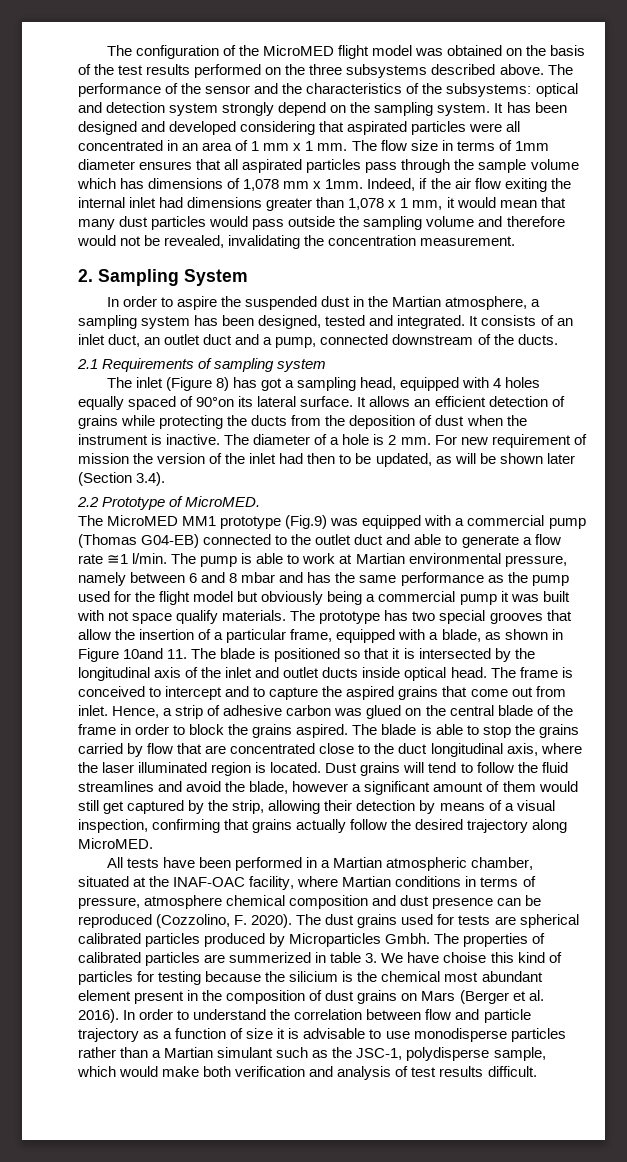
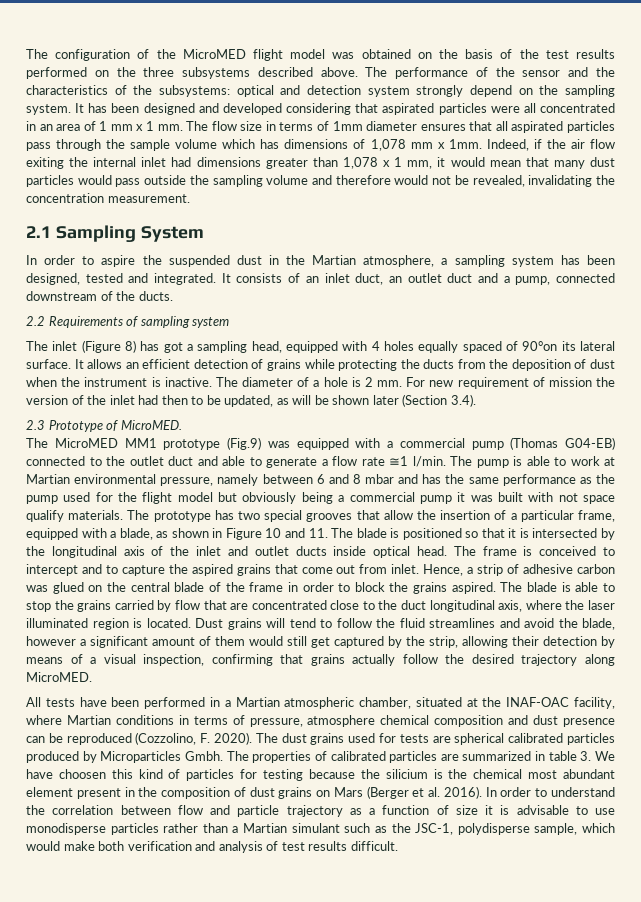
[78,269,93,282] 2. -> [26,226,51,238] 2.1
[77,359,98,369] 2.1 -> [26,316,45,326] 2.2
[77,497,99,507] 2.2 -> [26,420,45,430] 2.3
[123,648,164,659] 10and -> [265,528,305,538] 10 and
[229,952,312,963] summerized -> [462,751,532,761] summarized
[443,952,487,963] choise -> [58,769,106,779] choosen

